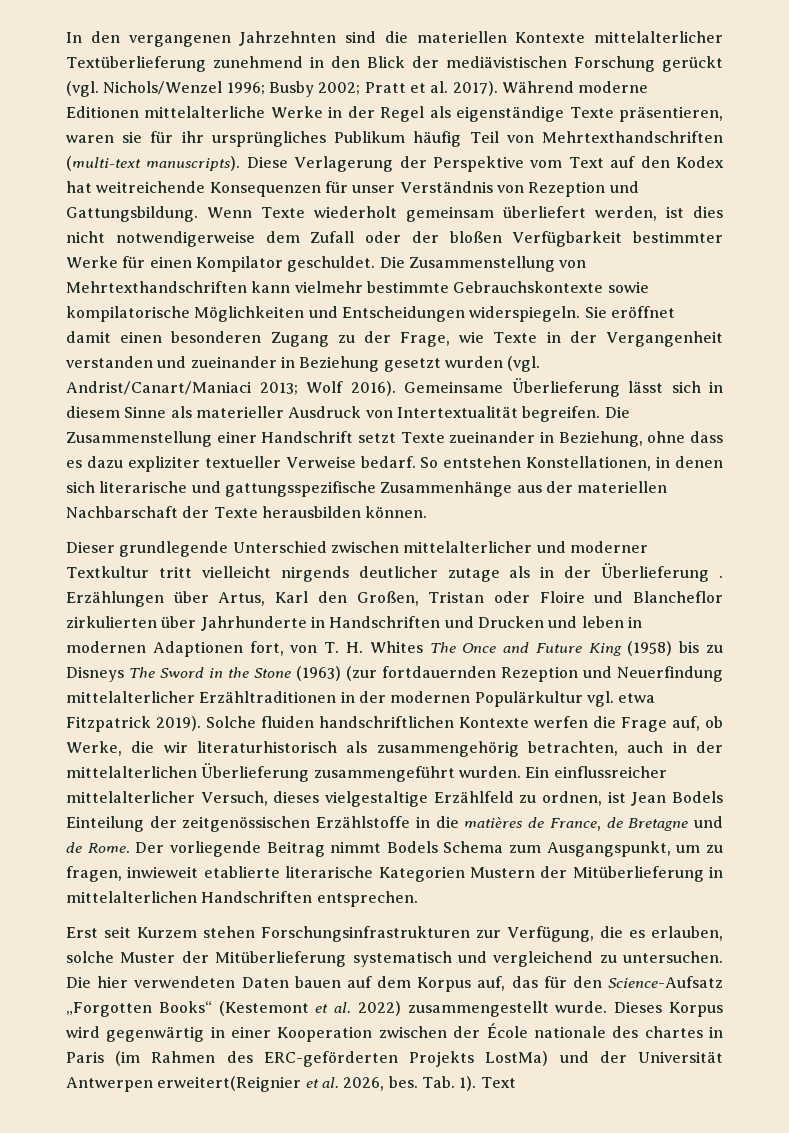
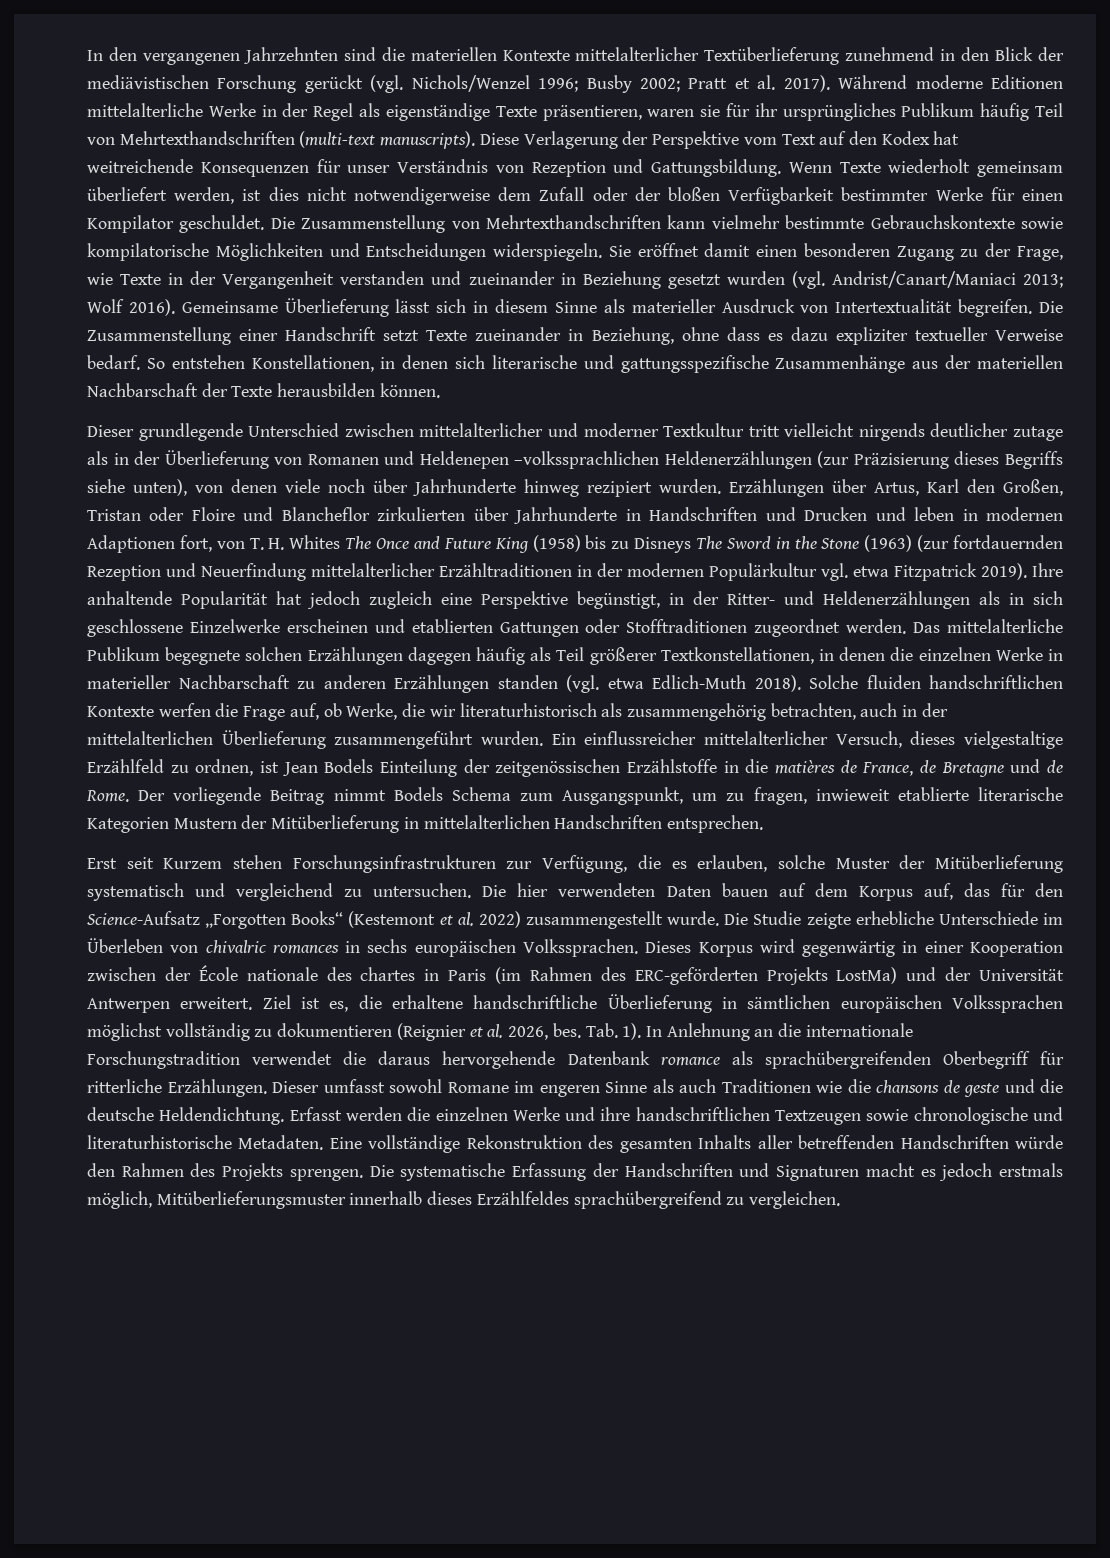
[719,575,723,578] . -> [274,451,1063,469] [87,479,721,497] von Romanen und Heldenepen –volkssprachlichen Heldenerzählungen (zur Präzisierung dieses Begriffs siehe unten), von denen viele noch über Jahrhunderte hinweg rezipiert wurden.
(201, 723) none -> [1032,563,1063,577] [87,591,1063,609] [87,619,1063,637] [87,647,1064,665] [87,675,801,693] Ihre anhaltende Popularität hat jedoch zugleich eine Perspektive begünstigt, in der Ritter- und Heldenerzählungen als in sich geschlossene Einzelwerke erscheinen und etablierten Gattungen oder Stofftraditionen zugeordnet werden. Das mittelalterliche Publikum begegnete solchen Erzählungen dagegen häufig als Teil größerer Textkonstellationen, in denen die einzelnen Werke in materieller Nachbarschaft zu anderen Erzählungen standen (vgl. etwa Edlich-Muth 2018).
(608, 1007) none -> [724,911,1063,929] [87,938,638,957] Die Studie zeigte erhebliche Unterschiede im Überleben von chivalric romances in sechs europäischen Volkssprachen.
[157,1076,302,1092] erweitert(Reignier -> [180,994,1063,1013] [87,1023,466,1041] erweitert. Ziel ist es, die erhaltene handschriftliche Überlieferung in sämtlichen europäischen Volkssprachen möglichst vollständig zu dokumentieren (Reignier
[480,1077,516,1088] Text -> [645,1023,913,1041] [87,1051,1064,1069] [87,1079,1063,1097] [87,1107,1063,1125] [87,1135,1064,1153] [87,1163,1064,1181] [87,1191,841,1209] In Anlehnung an die internationale Forschungstradition verwendet die daraus hervorgehende Datenbank romance als sprachübergreifenden Oberbegriff für ritterliche Erzählungen. Dieser umfasst sowohl Romane im engeren Sinne als auch Traditionen wie die chansons de geste und die deutsche Heldendichtung. Erfasst werden die einzelnen Werke und ihre handschriftlichen Textzeugen sowie chronologische und literaturhistorische Metadaten. Eine vollständige Rekonstruktion des gesamten Inhalts aller betreffenden Handschriften würde den Rahmen des Projekts sprengen. Die systematische Erfassung der Handschriften und Signaturen macht es jedoch erstmals möglich, Mitüberlieferungsmuster innerhalb dieses Erzählfeldes sprachübergreifend zu vergleichen.

